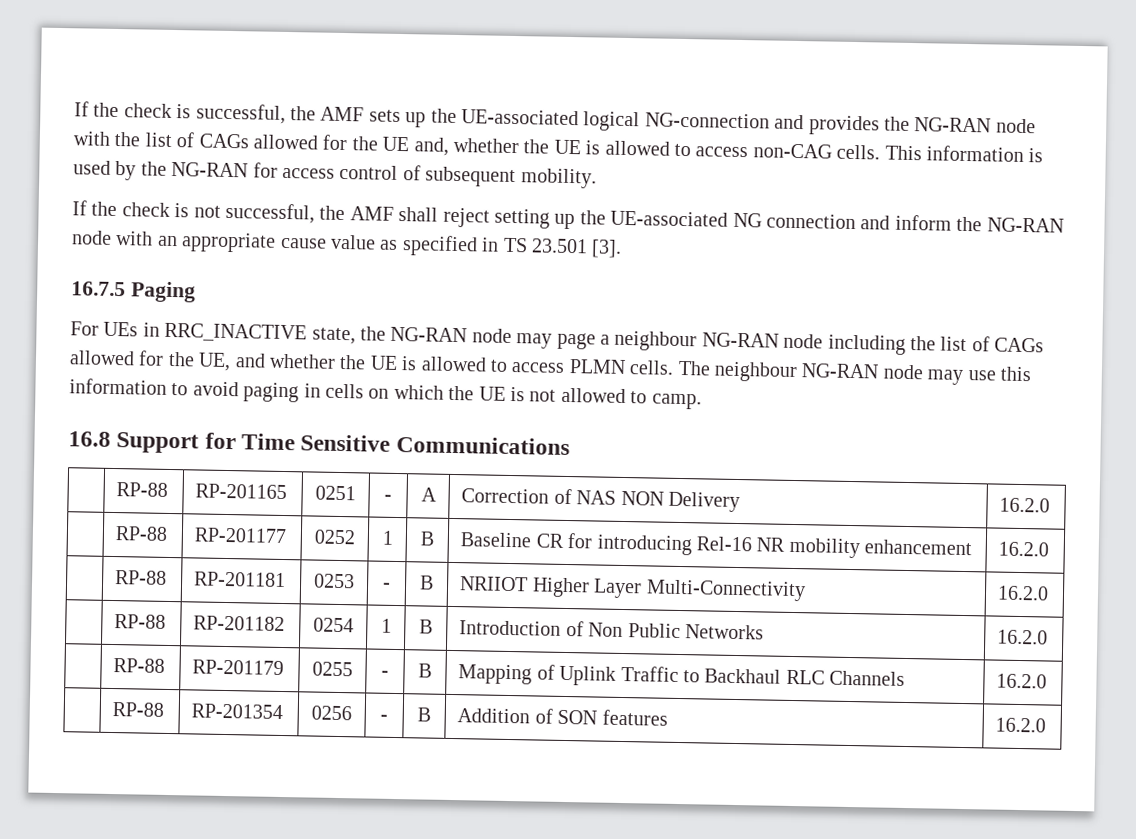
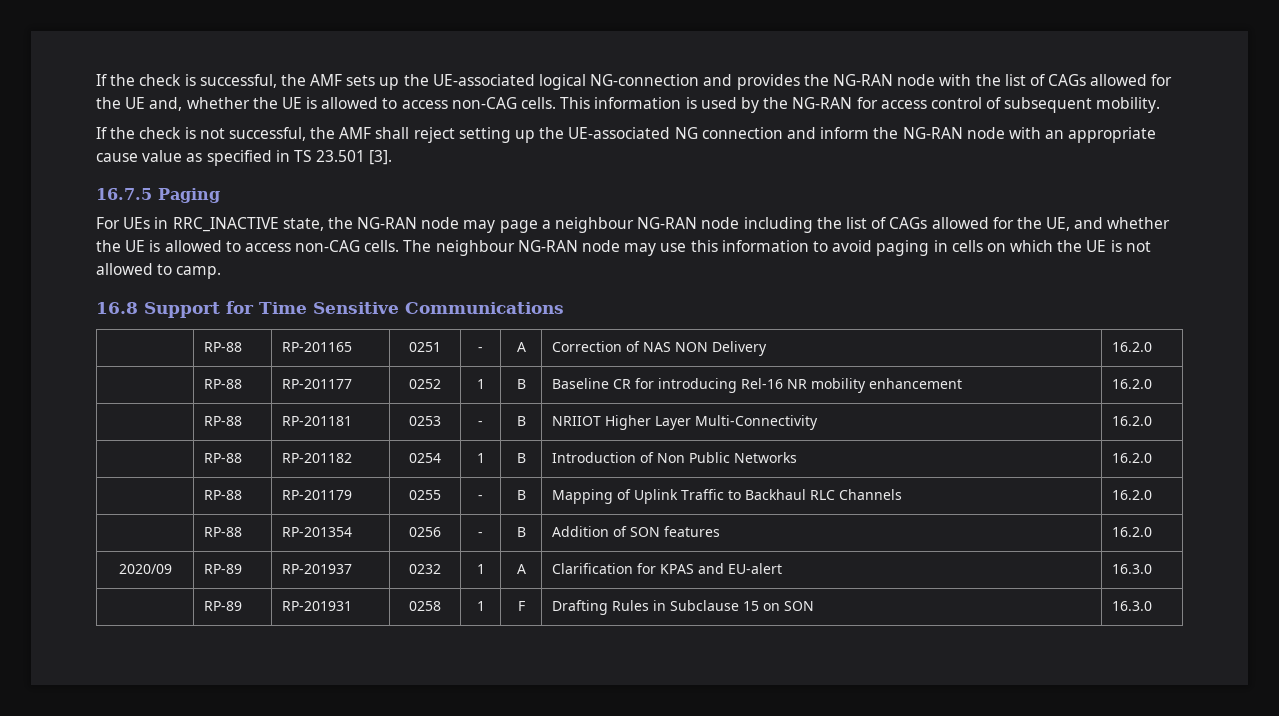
[568,359,626,374] PLMN -> [295,240,361,252] non-CAG
(1047, 725) none -> [118,564,172,574] [204,564,243,574] [282,564,353,574] [409,564,441,574] [476,564,485,574] [516,564,526,574] [552,563,783,574] [1112,564,1153,574] [204,601,243,611] [282,601,353,611] [409,601,441,611] [476,601,485,611] [517,601,525,611] [552,600,815,615] [1112,601,1153,611] // 2020/09 | RP-89 | RP-201937 | 0232 | 1 | A | Clarification for KPAS and EU-alert | 16.3.0 // | RP-89 | RP-201931 | 0258 | 1 | F | Drafting Rules in Subclause 15 on SON | 16.3.0

